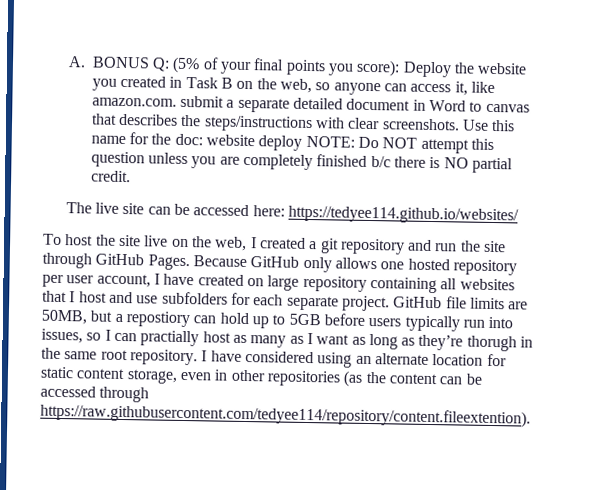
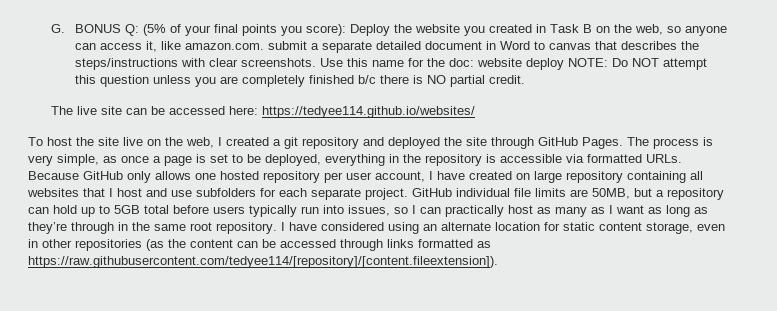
[67,56,86,68] A. -> [51,24,66,33] G.
[434,243,458,252] run -> [388,137,440,149] deployed
(190, 262) none -> [627,137,713,149] [28,154,682,166] The process is very simple, as once a page is set to be deployed, everything in the repository is accessible via formatted URLs.
(443, 302) none -> [456,188,510,197] individual
[125,311,190,328] repostiory -> [667,188,724,200] repository
(321, 319) none -> [144,205,169,214] total
[140,330,200,347] practially -> [445,205,504,217] practically
[466,335,517,352] thorugh -> [71,222,114,234] through
[40,403,531,428] https://raw.githubusercontent.com/tedyee114/repository/content.fileextention). -> [387,239,491,248] [28,256,498,268] links formatted as https://raw.githubusercontent.com/tedyee114/[repository]/[content.fileextension]).

